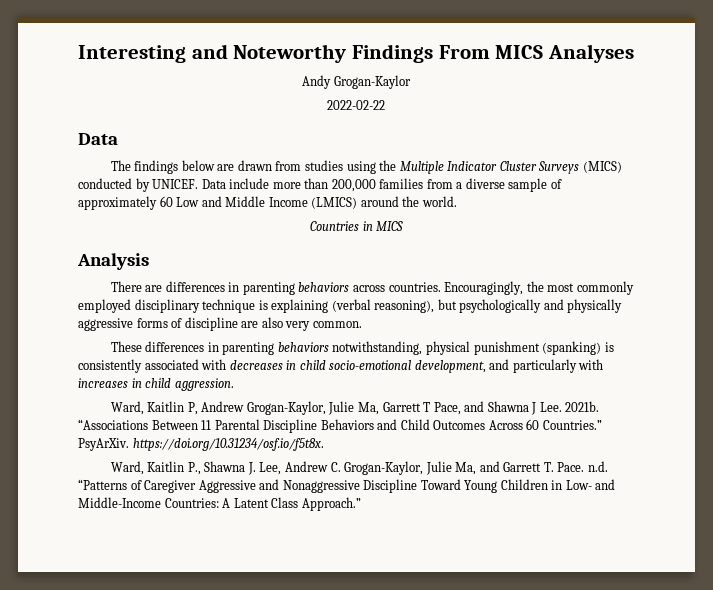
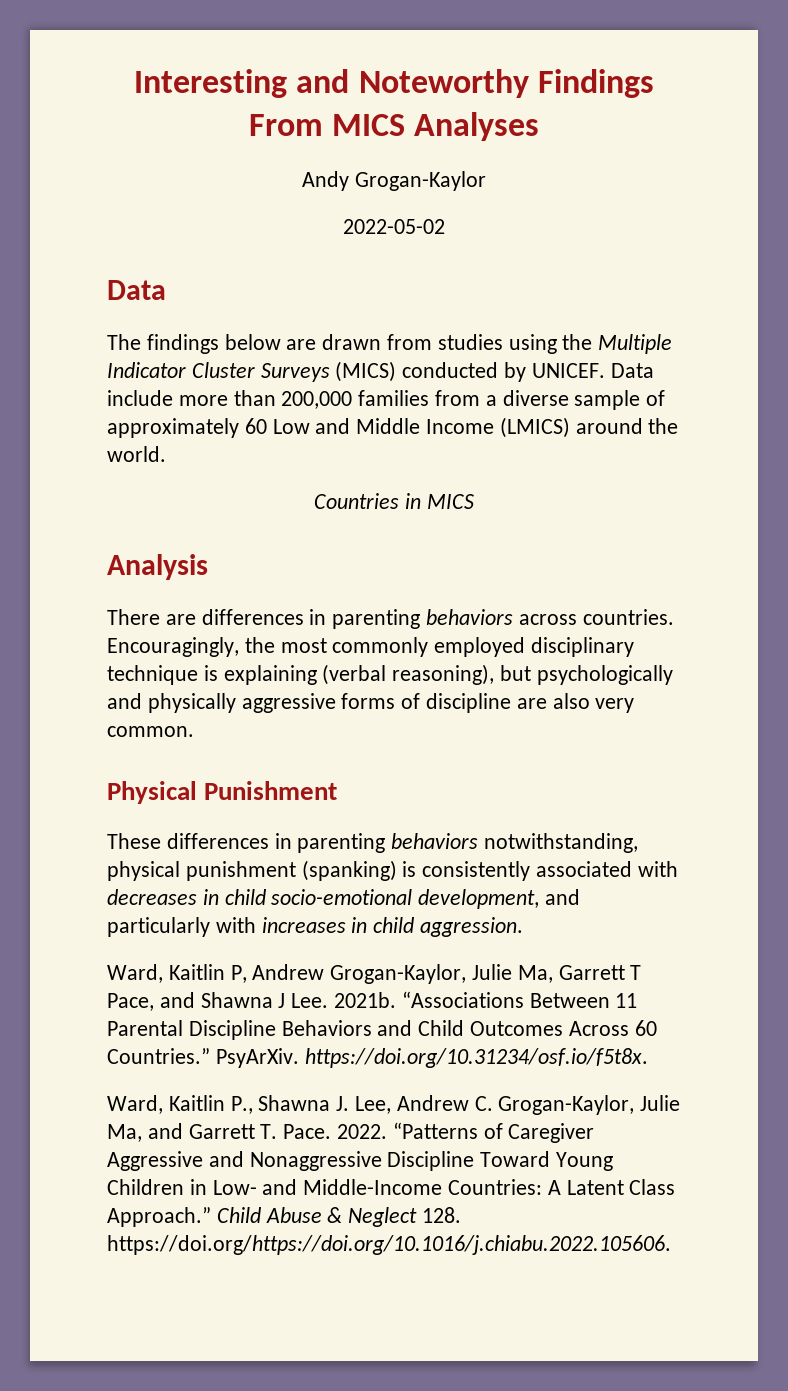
[327,100,385,110] 2022-02-22 -> [343,219,445,234] 2022-05-02
(362, 324) none -> [107,781,338,804] // Physical Punishment
[587,461,608,472] n.d. -> [337,1124,388,1139] 2022.
(361, 504) none -> [216,1207,462,1227] [107,1235,671,1255] Child Abuse & Neglect 128. https://doi.org/https://doi.org/10.1016/j.chiabu.2022.105606.

